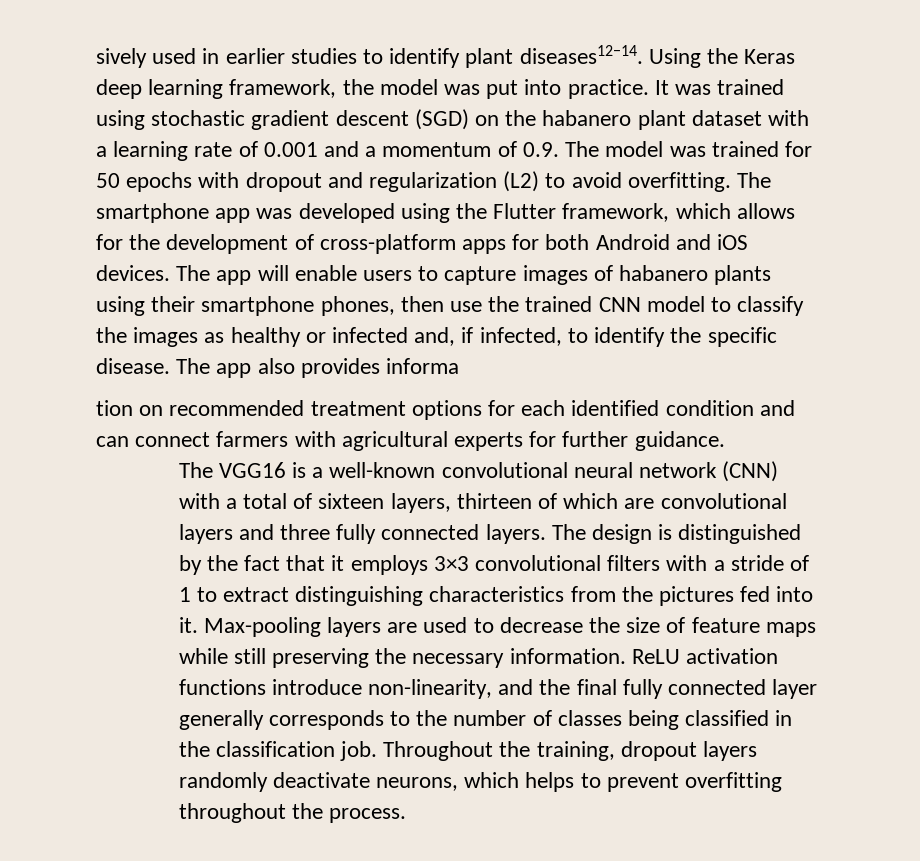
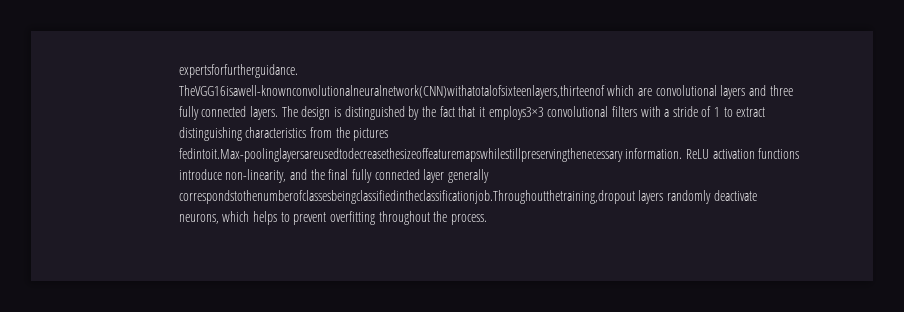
[96,45,796,68] [96,79,785,99] [96,109,810,130] [96,141,812,161] [96,171,772,192] [96,203,795,223] [96,234,749,254] [96,265,772,285] [96,296,805,316] [96,327,777,347] [96,358,460,378] [96,400,795,420] [96,431,725,451] [178,461,779,482] [178,493,557,513] sively used in earlier studies to identify plant diseases12−14. Using the Keras deep learning framework, the model was put into practice. It was trained using stochastic gradient descent (SGD) on the habanero plant dataset with a learning rate of 0.001 and a momentum of 0.9. The model was trained for 50 epochs with dropout and regularization (L2) to avoid overfitting. The smartphone app was developed using the Flutter framework, which allows for the development of cross-platform apps for both Android and iOS devices. The app will enable users to capture images of habanero plants using their smartphone phones, then use the trained CNN model to classify the images as healthy or infected and, if infected, to identify the specific disease. The app also provides informa // tion on recommended treatment options for each identified condition and can connect farmers with agricultural experts for further guidance. // The VGG16 is a well-known convolutional neural network (CNN) with a total of sixteen layers, thirteen of -> [178,64,298,78] [178,85,605,99] expertsforfurtherguidance. // TheVGG16isawell-knownconvolutionalneuralnetwork(CNN)withatotalofsixteenlayers,thirteenof
[350,555,469,575] employs 3×3 -> [488,106,544,120] employs3×3
[740,586,814,602] [178,617,816,637] [178,648,505,668] fed into it. Max-pooling layers are used to decrease the size of feature maps while still preserving the necessary -> [178,148,623,162] fedintoit.Max-poolinglayersareusedtodecreasethesizeoffeaturemapswhilestillpreservingthenecessary
[268,710,793,730] [178,741,697,761] corresponds to the number of classes being classified in the classification job. Throughout the training, dropout -> [178,190,635,204] correspondstothenumberofclassesbeingclassifiedintheclassificationjob.Throughoutthetraining,dropout

